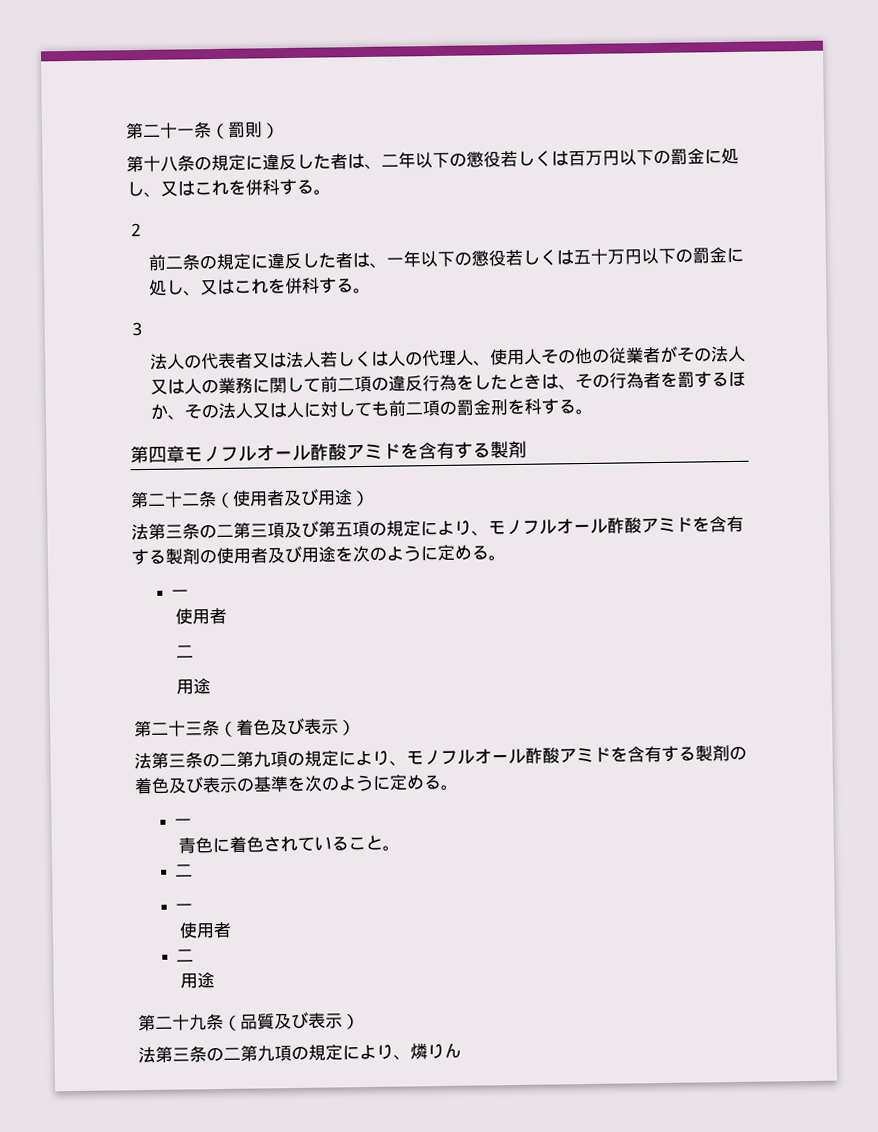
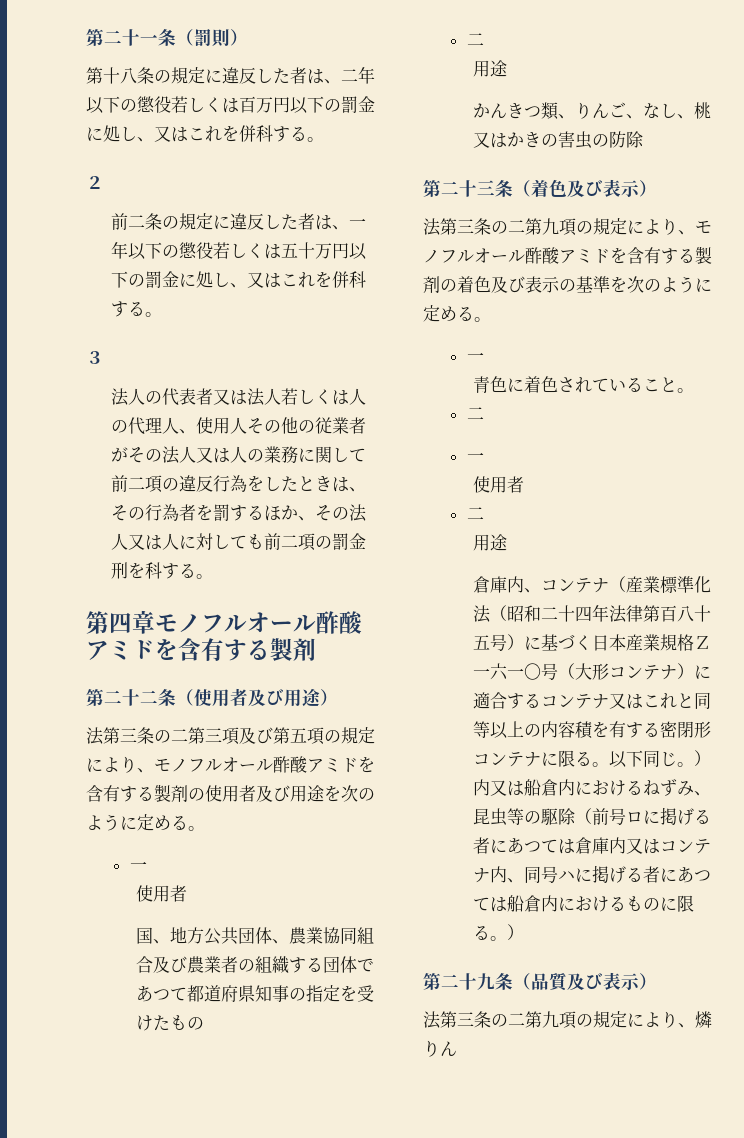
[175,645,194,658] [175,678,211,695] 二 // 用途 -> [135,927,374,945] [135,956,374,973] [135,985,374,1002] [135,1015,204,1031] [466,33,484,46] [472,60,507,77] [472,102,711,120] [472,131,644,149] 国、地方公共団体、農業協同組合及び農業者の組織する団体であつて都道府県知事の指定を受けたもの // 二 // 用途 // かんきつ類、りんご、なし、桃又はかきの害虫の防除
(215, 980) none -> [472,576,711,593] [472,604,711,623] [472,634,711,651] [472,663,711,680] [472,692,711,709] [472,721,711,739] [472,750,711,768] [472,779,711,796] [472,807,711,826] [472,837,711,854] [472,865,711,883] [472,895,694,912] [472,924,524,941] // 倉庫内、コンテナ（産業標準化法（昭和二十四年法律第百八十五号）に基づく日本産業規格Ｚ一六一〇号（大形コンテナ）に適合するコンテナ又はこれと同等以上の内容積を有する密閉形コンテナに限る。以下同じ。）内又は船倉内におけるねずみ、昆虫等の駆除（前号ロに掲げる者にあつては倉庫内又はコンテナ内、同号ハに掲げる者にあつては船倉内におけるものに限る。）

